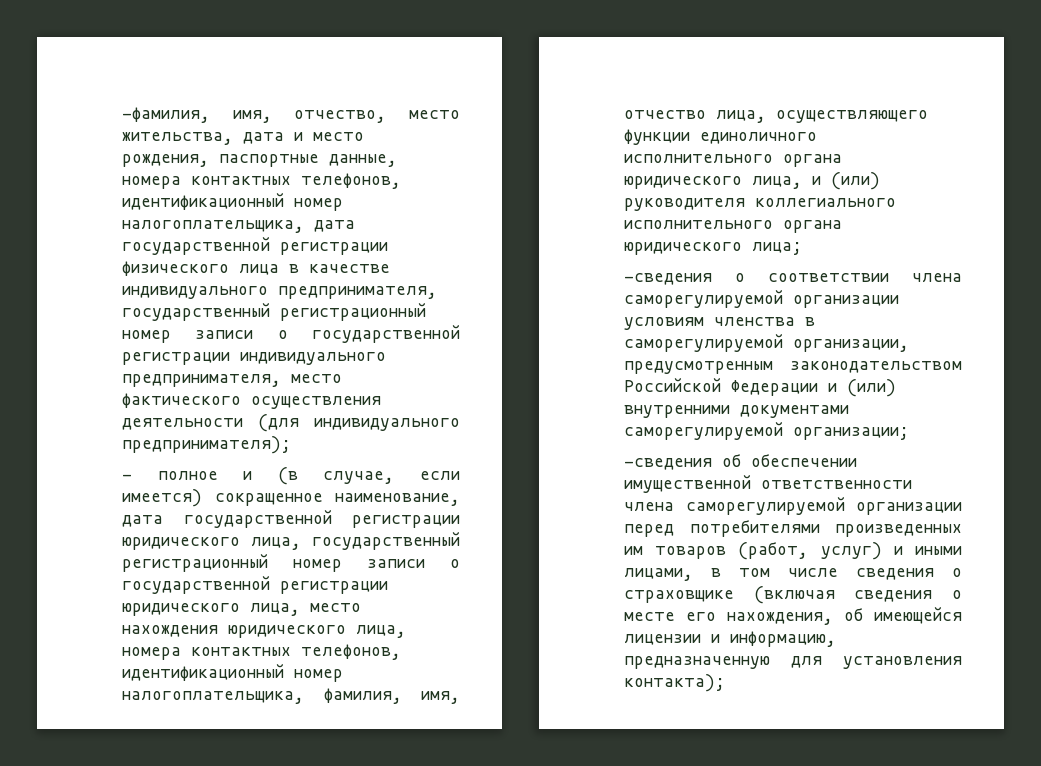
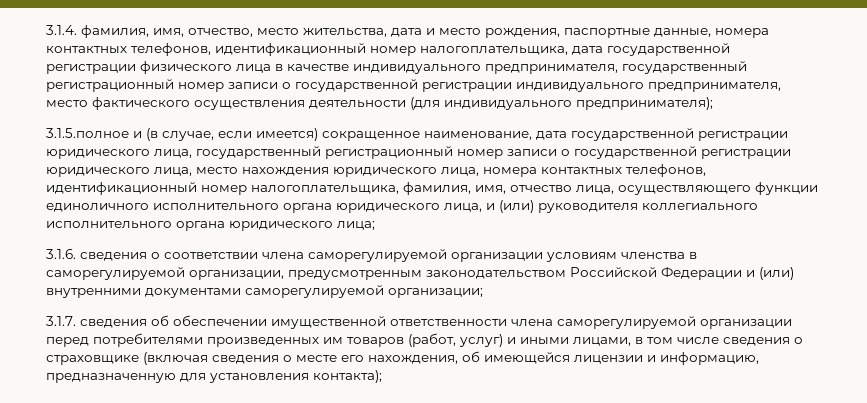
[122,107,210,123] -фамилия, -> [46,25,149,38] 3.1.4. фамилия,
[122,471,218,481] - полное -> [46,128,129,138] 3.1.5.полное
[624,273,712,285] -сведения -> [46,249,147,261] 3.1.6. сведения
[624,458,712,470] -сведения -> [46,316,147,328] 3.1.7. сведения

